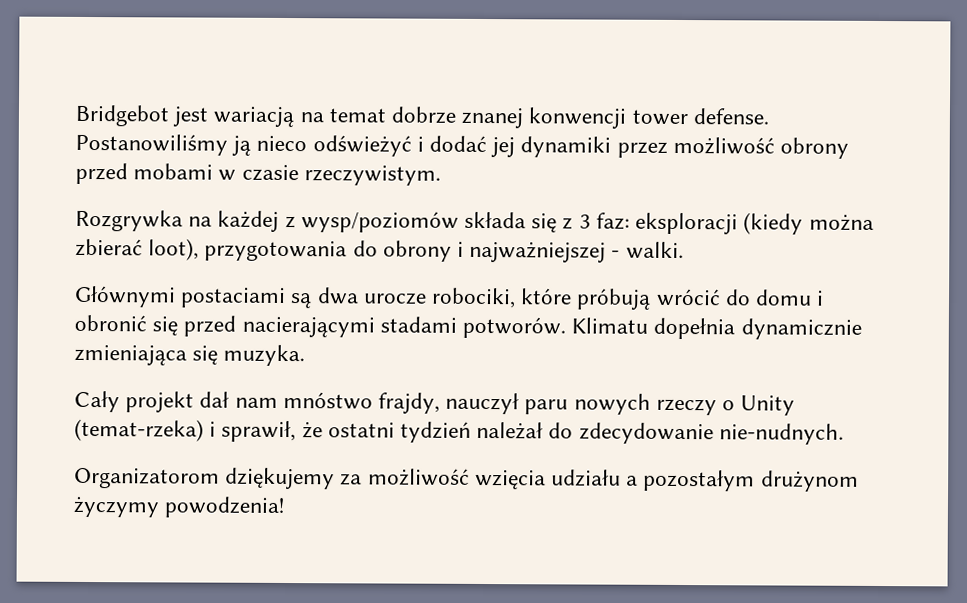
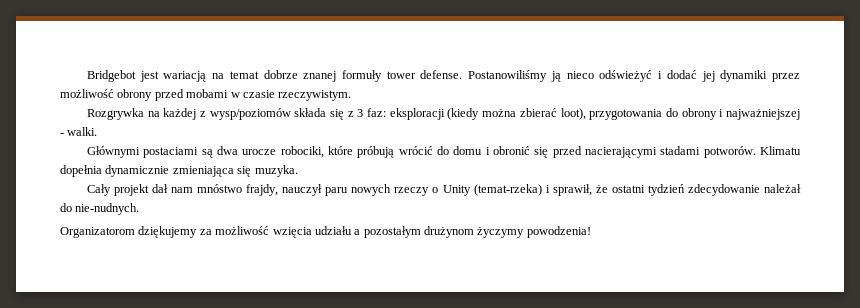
[528,107,627,129] konwencji -> [341,70,382,82] formuły
(472, 432) none -> [687,184,760,196] zdecydowanie
[578,422,714,445] zdecydowanie -> (72, 207) none

